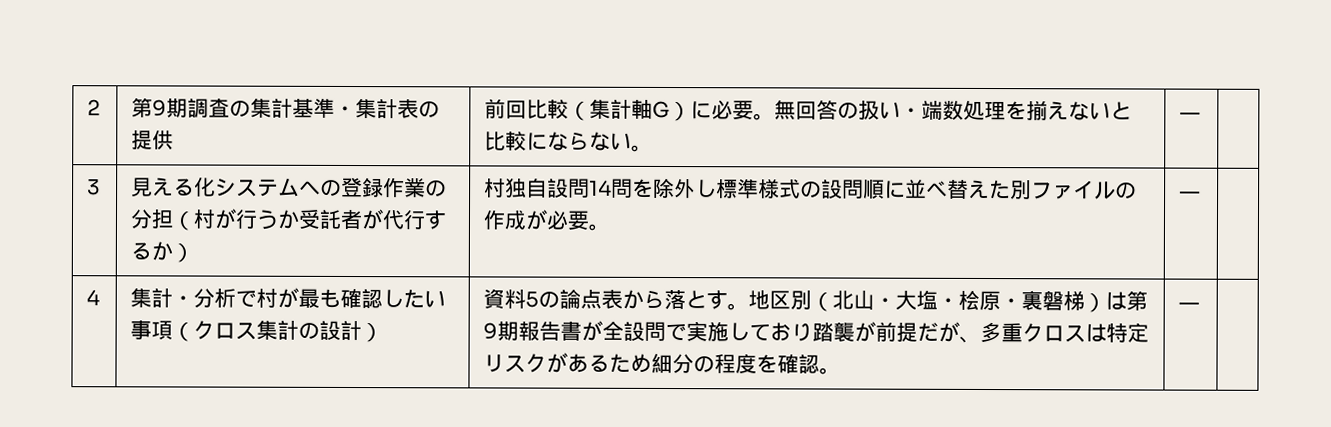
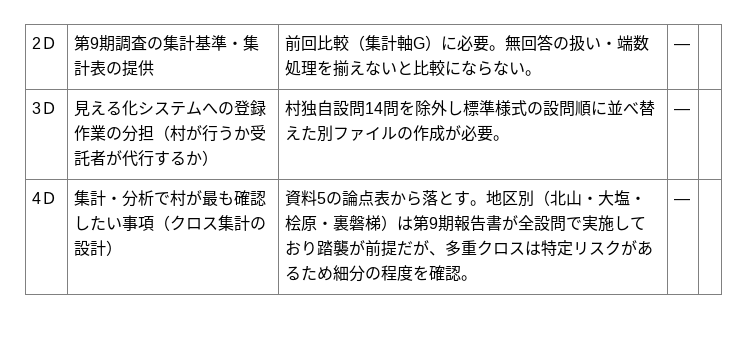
(102, 107) none -> [41,37,58,49] Ｄ
(102, 187) none -> [41,102,58,114] Ｄ
(101, 297) none -> [41,192,58,204] Ｄ

